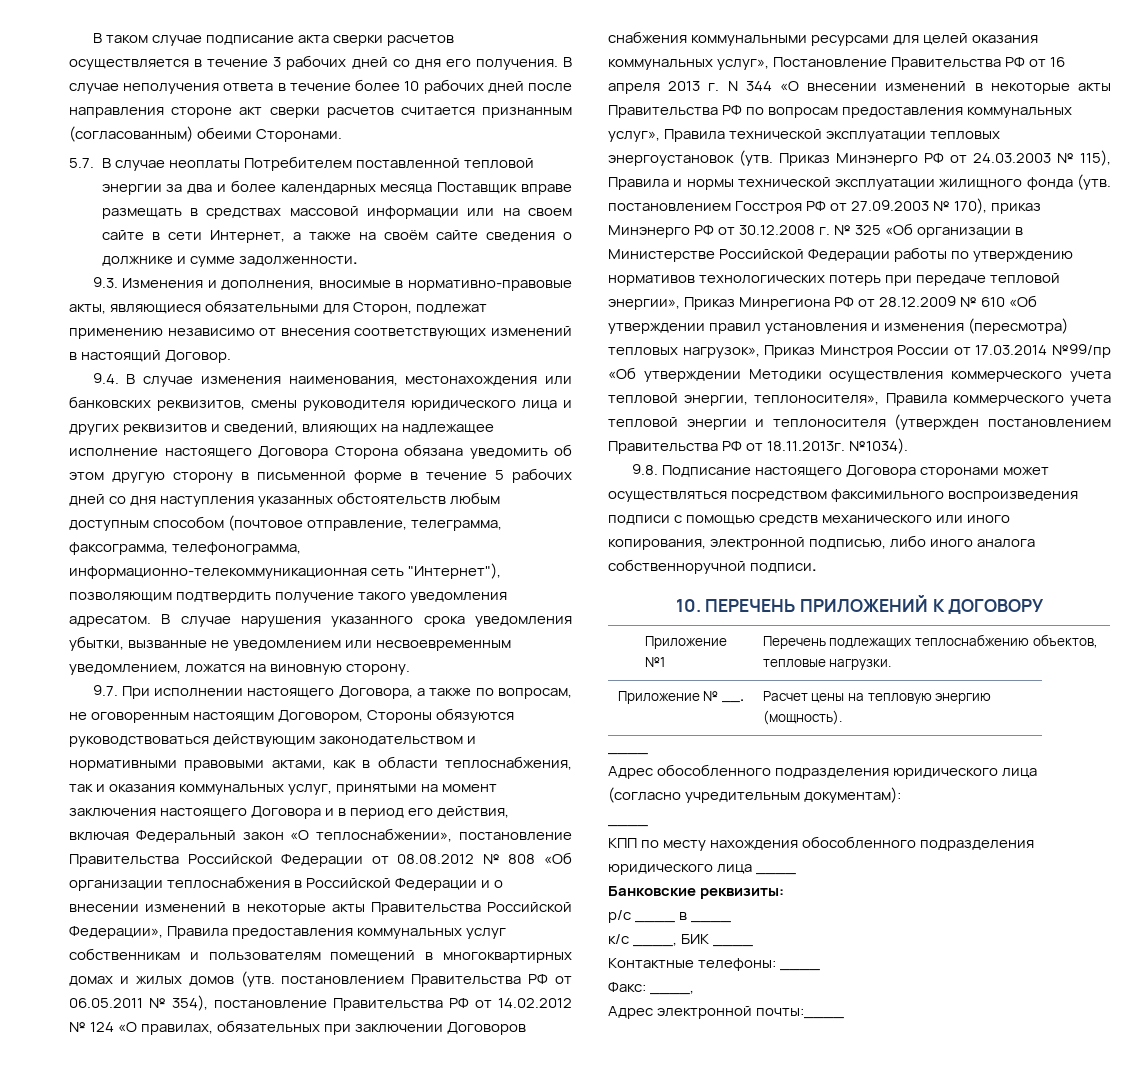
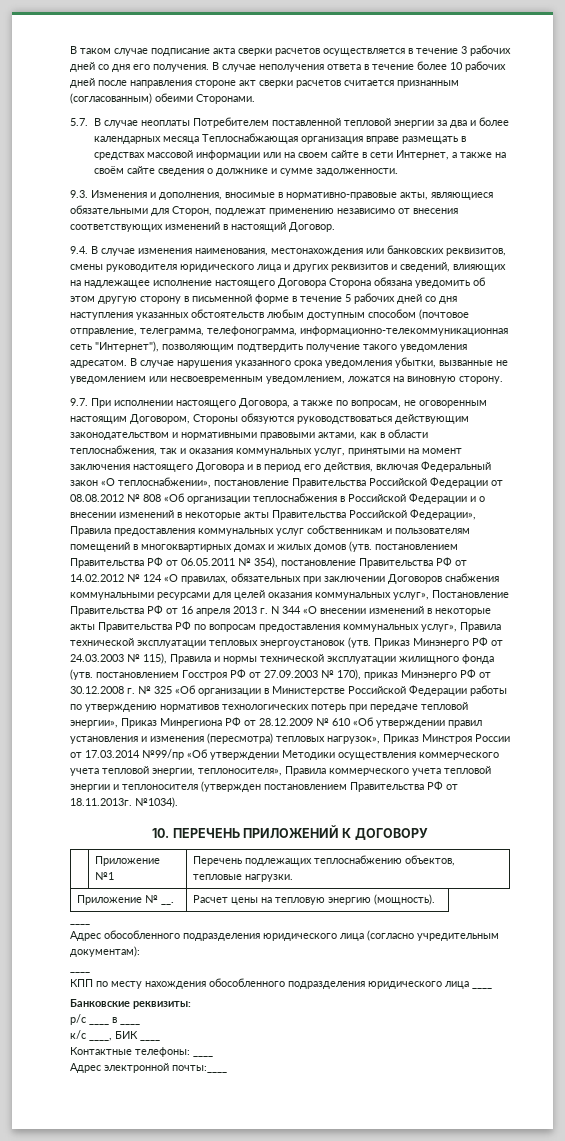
[437,182,518,194] Поставщик -> [201,133,363,144] Теплоснабжающая организация
[69,542,168,555] факсограмма, -> (204, 332) none
[631,464,1049,478] [608,489,1079,502] [608,515,1011,526] [608,535,1036,550] [608,559,818,574] // 9.8. Подписание настоящего Договора сторонами может осуществляться посредством факсимильного воспроизведения подписи с помощью средств механического или иного копирования, электронной подписью, либо иного аналога собственноручной подписи. -> (178, 802) none
[608,982,695,995] // Факс: ____, -> (213, 1056) none

